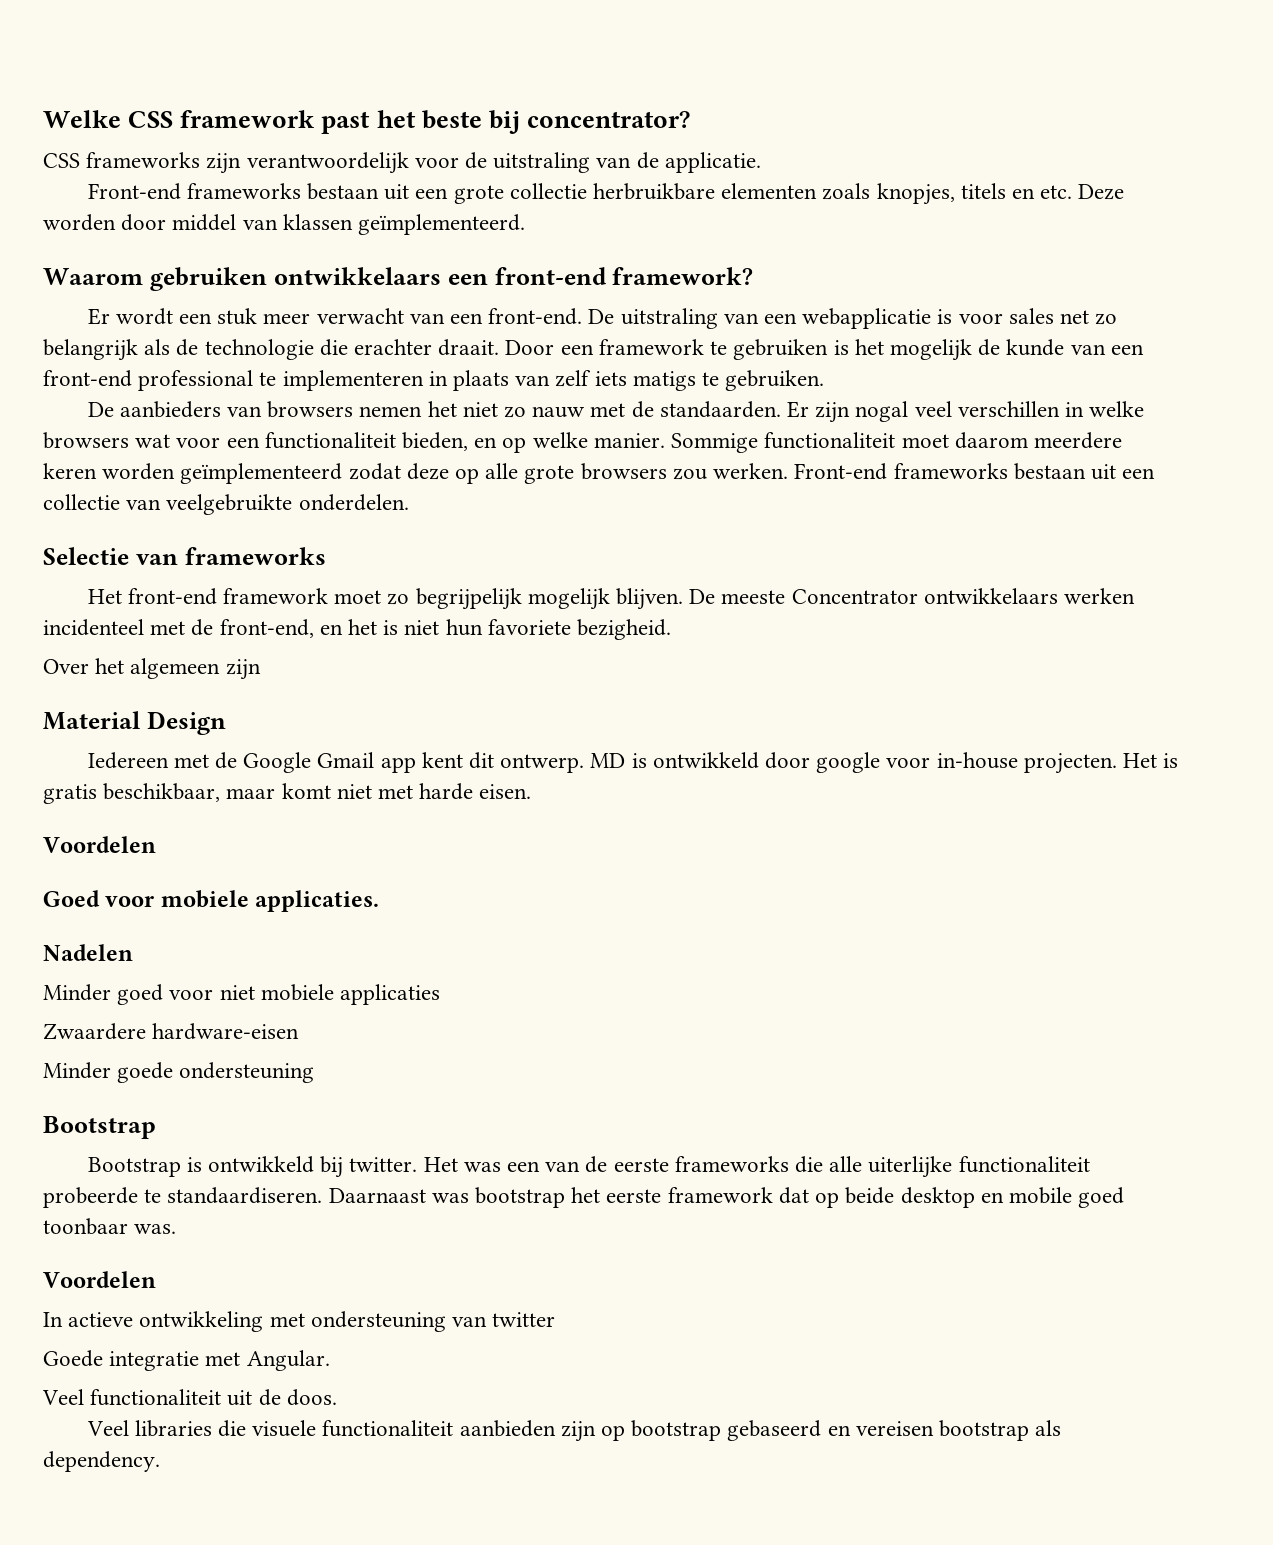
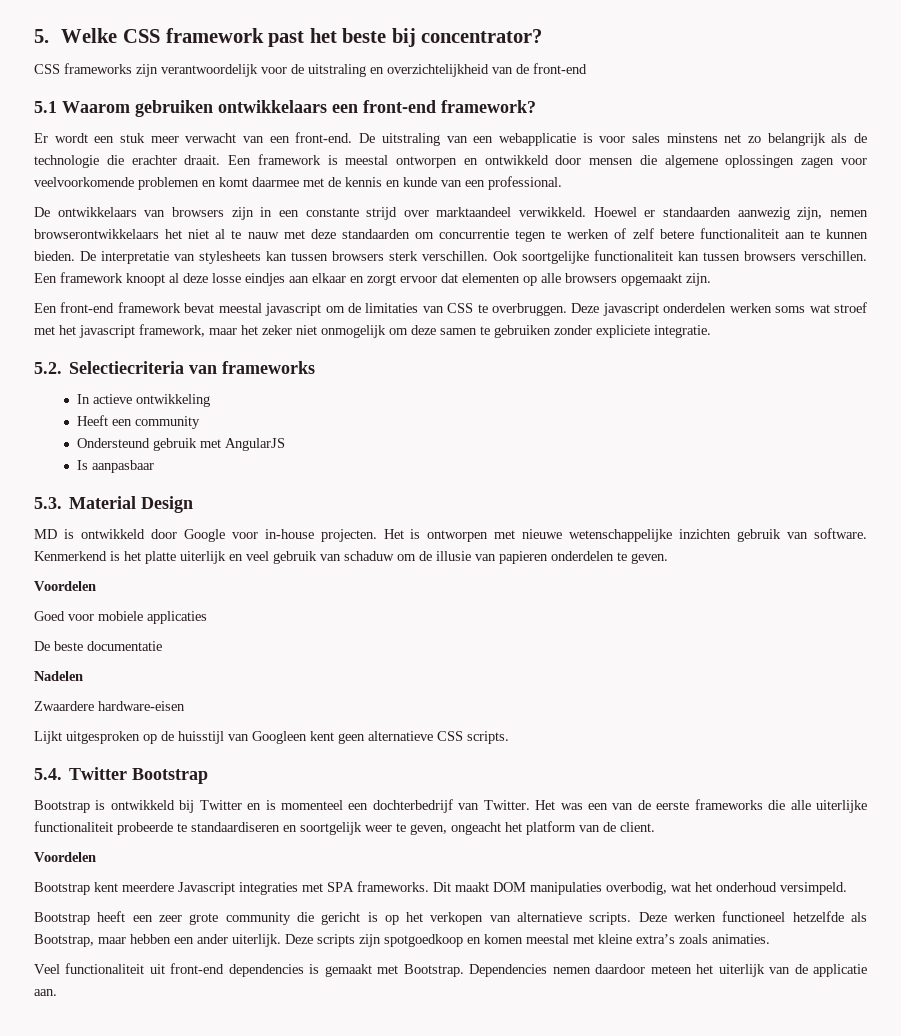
(43, 119) none -> [34,29,49,43] 5.
[596,152,761,173] [87,183,1125,205] [43,214,526,235] van de applicatie. // Front-end frameworks bestaan uit een grote collectie herbruikbare elementen zoals knopjes, titels en etc. Deze worden door middel van klassen geïmplementeerd. // -> [370,63,587,77] [34,101,57,113] en overzichtelijkheid van de front-end // 5.1
(1054, 316) none -> [666,133,718,143] minstens
[505,339,1144,361] [43,370,825,391] [87,401,221,418] Door een framework te gebruiken is het mogelijk de kunde van een front-end professional te implementeren in plaats van zelf iets matigs te gebruiken. // De aanbieders -> [228,154,867,168] [34,176,562,190] [34,207,137,217] Een framework is meestal ontworpen en ontwikkeld door mensen die algemene oplossingen zagen voor veelvoorkomende problemen en komt daarmee met de kennis en kunde van een professional. // De ontwikkelaars
[359,401,1145,423] [43,432,1122,453] [43,463,1156,484] [43,494,409,515] [43,547,326,565] [87,588,1136,610] [43,619,672,640] [43,658,261,680] [43,711,226,735] [87,752,585,773] nemen het niet zo nauw met de standaarden. Er zijn nogal veel verschillen in welke browsers wat voor een functionaliteit bieden, en op welke manier. Sommige functionaliteit moet daarom meerdere keren worden geïmplementeerd zodat deze op alle grote browsers zou werken. Front-end frameworks bestaan uit een collectie van veelgebruikte onderdelen. // Selectie van frameworks // Het front-end framework moet zo begrijpelijk mogelijk blijven. De meeste Concentrator ontwikkelaars werken incidenteel met de front-end, en het is niet hun favoriete bezigheid. // Over het algemeen zijn // Material Design // Iedereen met de Google Gmail app kent dit ontwerp. -> [231,207,868,220] [34,228,869,242] [34,250,867,264] [34,272,711,286] [34,302,868,316] [34,324,711,338] [34,361,316,374] [77,394,211,407] [77,415,201,429] [77,438,286,451] [77,460,155,473] [34,496,194,513] zijn in een constante strijd over marktaandeel verwikkeld. Hoewel er standaarden aanwezig zijn, nemen browserontwikkelaars het niet al te nauw met deze standaarden om concurrentie tegen te werken of zelf betere functionaliteit aan te kunnen bieden. De interpretatie van stylesheets kan tussen browsers sterk verschillen. Ook soortgelijke functionaliteit kan tussen browsers verschillen. Een framework knoopt al deze losse eindjes aan elkaar en zorgt ervoor dat elementen op alle browsers opgemaakt zijn. // Een front-end framework bevat meestal javascript om de limitaties van CSS te overbruggen. Deze javascript onderdelen werken soms wat stroef met het javascript framework, maar het zeker niet onmogelijk om deze samen te gebruiken zonder expliciete integratie. // 5.2. Selectiecriteria van frameworks // In actieve ontwikkeling // Heeft een community // Ondersteund gebruik met AngularJS // Is aanpasbaar // 5.3. Material Design //
[816,752,881,773] google -> [183,529,225,542] Google
[43,783,532,804] [43,836,156,853] [43,890,380,912] [43,944,133,961] [43,984,441,1005] [43,1023,300,1040] [43,1062,315,1083] gratis beschikbaar, maar komt niet met harde eisen. // Voordelen // Goed voor mobiele applicaties. // Nadelen // Minder goed voor niet mobiele applicaties // Zwaardere hardware-eisen // Minder goede ondersteuning // -> [427,528,868,542] [34,551,668,564] [34,581,96,591] [34,611,207,624] [34,641,162,651] [34,671,83,681] [34,701,185,711] [34,731,509,744] [34,767,128,780] ontworpen met nieuwe wetenschappelijke inzichten gebruik van software. Kenmerkend is het platte uiterlijk en veel gebruik van schaduw om de illusie van papieren onderdelen te geven. // Voordelen // Goed voor mobiele applicaties // De beste documentatie // Nadelen // Zwaardere hardware-eisen // Lijkt uitgesproken op de huisstijl van Googleen kent geen alternatieve CSS scripts. // 5.4. Twitter
[349,1157,418,1172] twitter. -> [199,799,530,813] Twitter en is momenteel een dochterbedrijf van Twitter.
[167,1187,1125,1208] [43,1218,177,1235] [43,1271,156,1288] [43,1311,556,1332] [43,1350,330,1371] [42,1389,337,1406] [86,1420,1062,1442] [43,1451,160,1472] standaardiseren. Daarnaast was bootstrap het eerste framework dat op beide desktop en mobile goed toonbaar was. // Voordelen // In actieve ontwikkeling met ondersteuning van twitter // Goede integratie met Angular. // Veel functionaliteit uit de doos. // Veel libraries die visuele functionaliteit aanbieden zijn op bootstrap gebaseerd en vereisen bootstrap als dependency. -> [191,821,655,835] [34,852,96,862] [34,881,847,895] [34,911,867,925] [34,934,770,947] [34,963,868,977] [34,989,57,996] standaardiseren en soortgelijk weer te geven, ongeacht het platform van de client. // Voordelen // Bootstrap kent meerdere Javascript integraties met SPA frameworks. Dit maakt DOM manipulaties overbodig, wat het onderhoud versimpeld. // Bootstrap heeft een zeer grote community die gericht is op het verkopen van alternatieve scripts. Deze werken functioneel hetzelfde als Bootstrap, maar hebben een ander uiterlijk. Deze scripts zijn spotgoedkoop en komen meestal met kleine extra’s zoals animaties. // Veel functionaliteit uit front-end dependencies is gemaakt met Bootstrap. Dependencies nemen daardoor meteen het uiterlijk van de applicatie aan.

